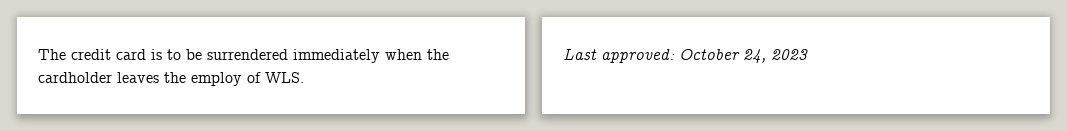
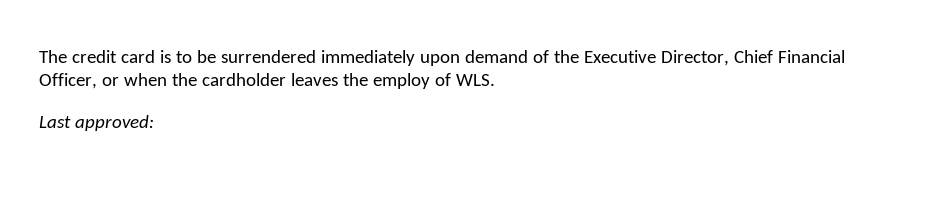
(380, 56) none -> [419,50,845,66] [39,73,119,89] upon demand of the Executive Director, Chief Financial Officer, or
[679,49,808,64] October 24, 2023 -> (154, 123) none

